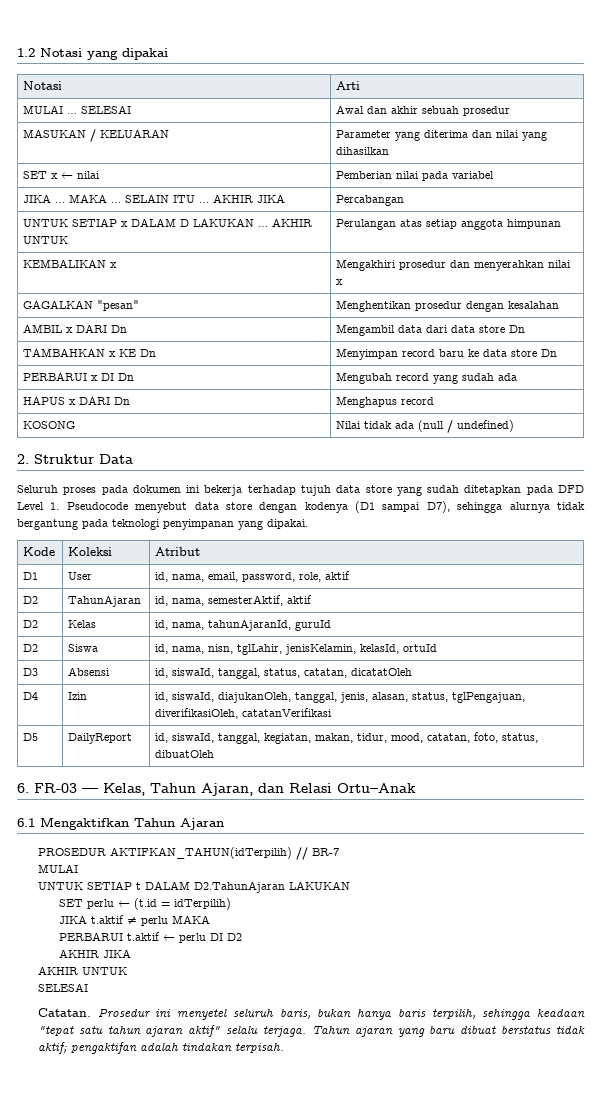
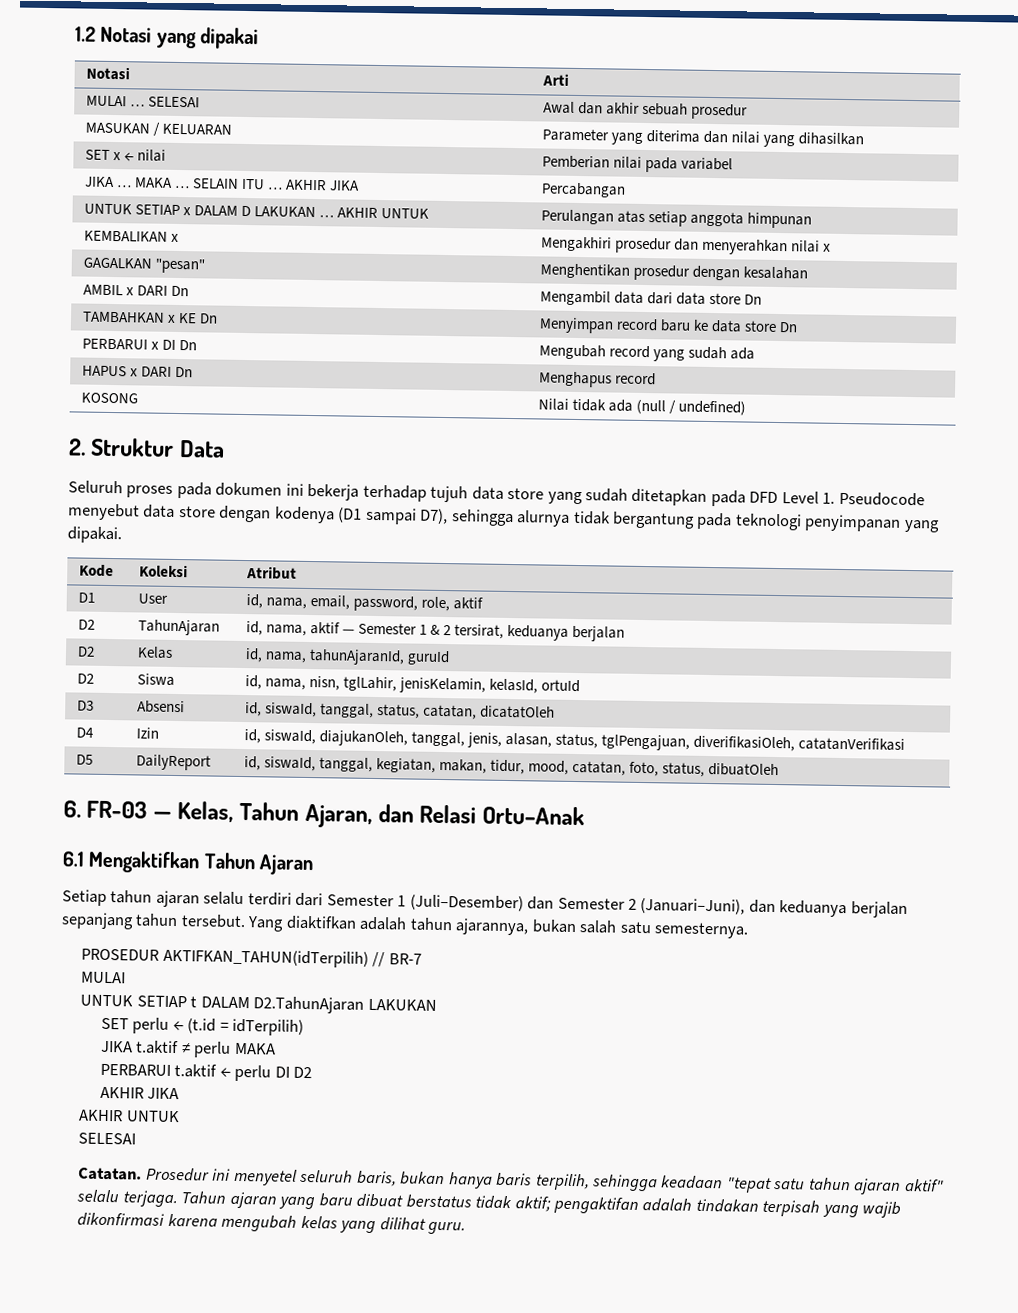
[208,595,313,606] semesterAktif, aktif -> [309,622,626,642] aktif — Semester 1 & 2 tersirat, keduanya berjalan
(224, 824) none -> [62,889,908,919] [61,912,750,939] // Setiap tahun ajaran selalu terdiri dari Semester 1 (Juli–Desember) dan Semester 2 (Januari–Juni), dan keduanya berjalan sepanjang tahun tersebut. Yang diaktifkan adalah tahun ajarannya, bukan salah satu semesternya.
[234,1043,284,1053] terpisah. -> [762,1199,902,1218] [77,1212,467,1235] terpisah yang wajib dikonfirmasi karena mengubah kelas yang dilihat guru.

